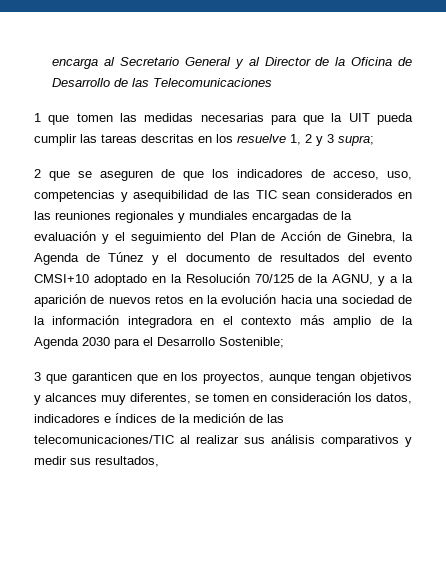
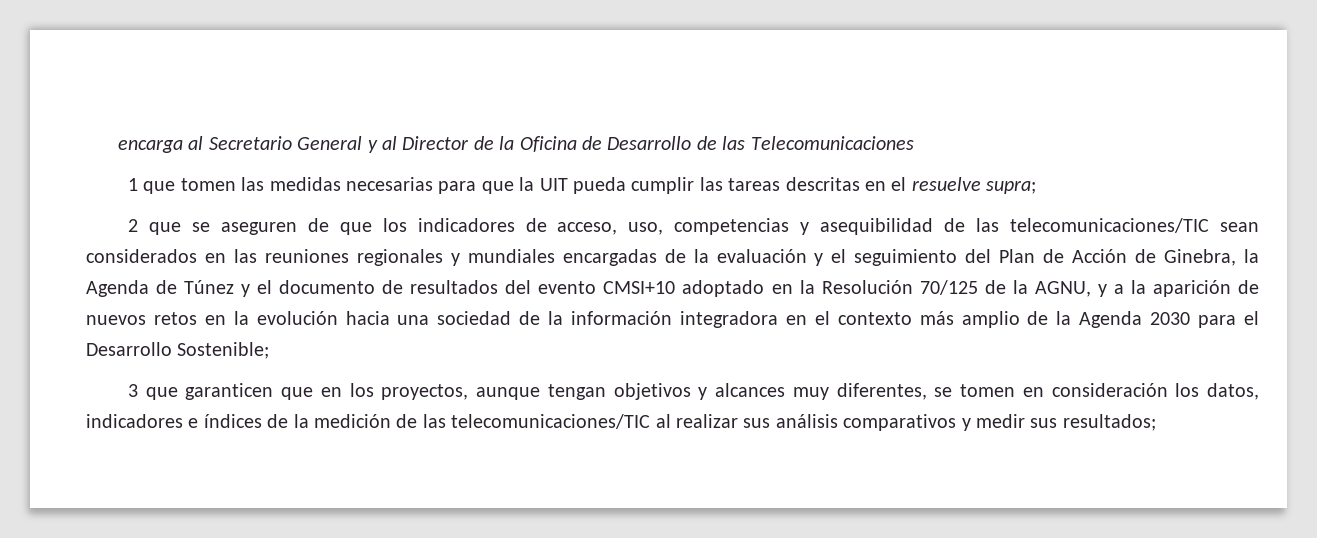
[216,134,334,146] los resuelve 1, 2 y 3 -> [891,177,981,191] el resuelve
[255,190,277,199] TIC -> [1010,218,1210,233] telecomunicaciones/TIC
[95,456,159,467] resultados, -> [1062,414,1156,431] resultados;

